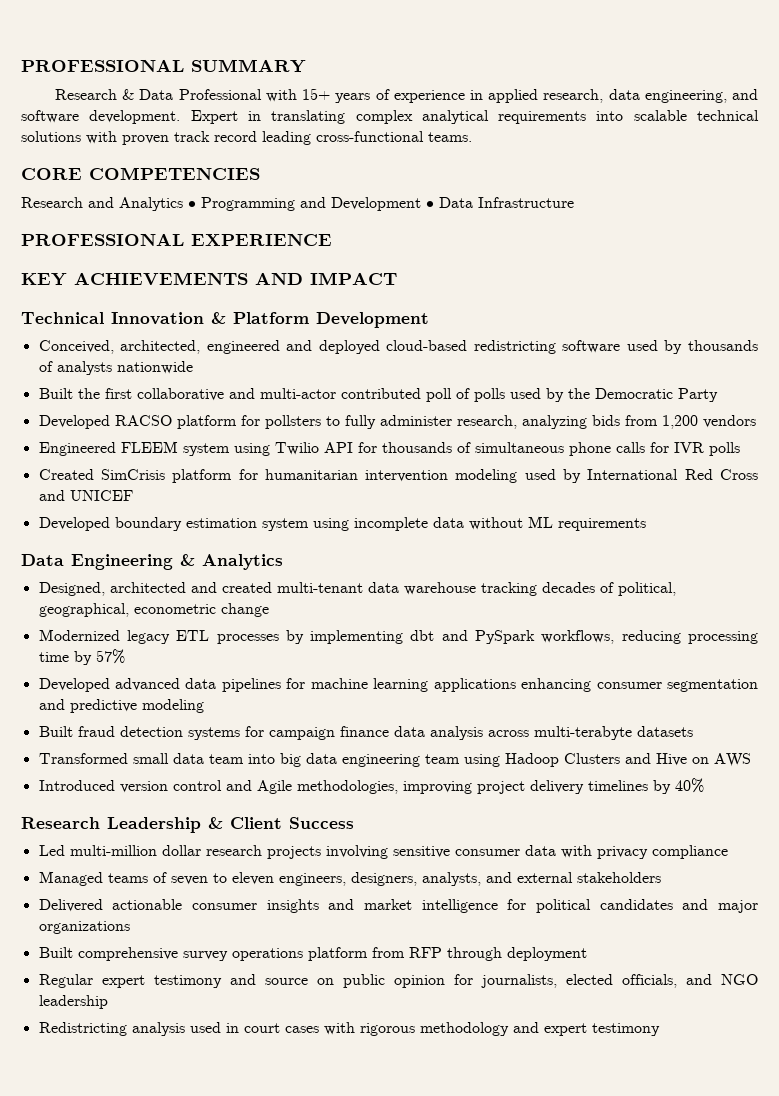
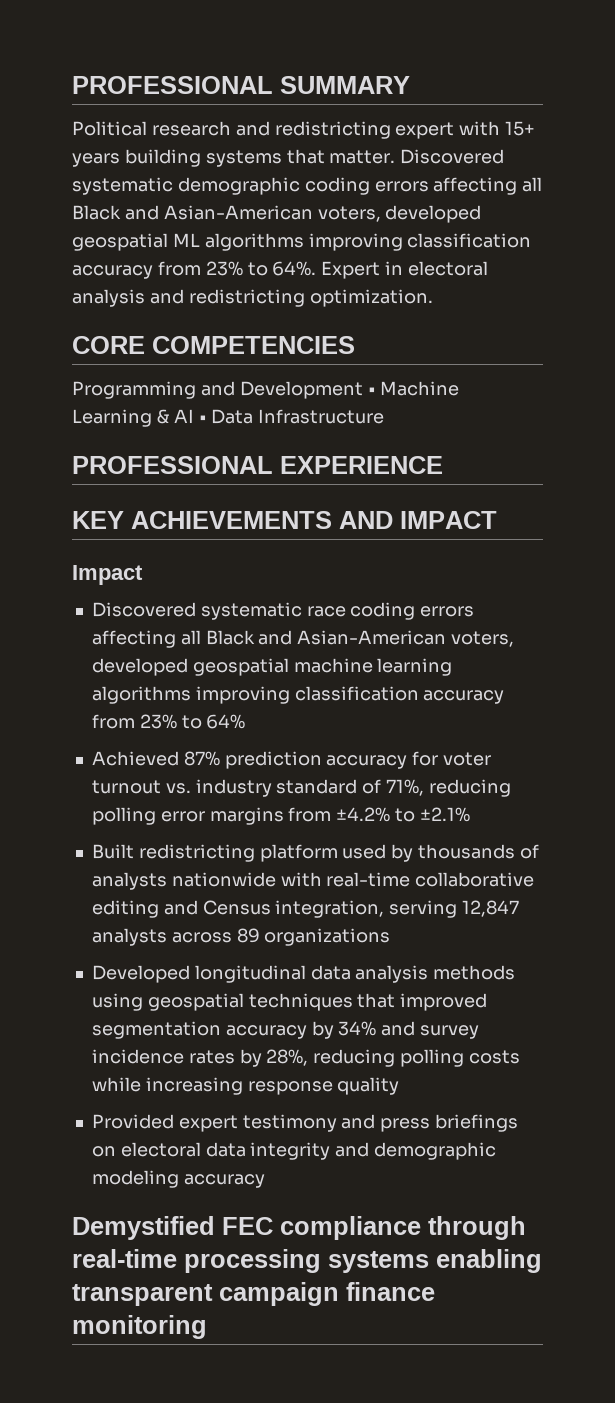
[55,88,758,103] [21,110,759,124] [21,131,472,145] [21,167,260,180] [21,197,421,211] Research & Data Professional with 15+ years of experience in applied research, data engineering, and software development. Expert in translating complex analytical requirements into scalable technical solutions with proven track record leading cross-functional teams. // CORE COMPETENCIES // Research and Analytics • Programming and Development -> [72,121,536,139] [72,149,505,167] [72,177,543,195] [72,205,482,223] [72,233,532,251] [72,261,489,279] [72,289,433,307] [72,336,355,354] [72,381,460,399] [72,409,194,427] Political research and redistricting expert with 15+ years building systems that matter. Discovered systematic demographic coding errors affecting all Black and Asian-American voters, developed geospatial ML algorithms improving classification accuracy from 23% to 64%. Expert in electoral analysis and redistricting optimization. // CORE COMPETENCIES // Programming and Development • Machine Learning & AI
[21,312,429,328] [38,340,621,354] Technical Innovation & Platform Development // Conceived, architected, engineered and deployed cloud-based redistricting software -> [72,565,143,585] [91,602,475,620] [91,630,515,648] [91,658,453,676] [91,686,505,704] [91,714,246,729] [91,751,492,769] [91,779,511,797] [91,807,470,825] [91,844,338,862] Impact // Discovered systematic race coding errors affecting all Black and Asian-American voters, developed geospatial machine learning algorithms improving classification accuracy from 23% to 64% // Achieved 87% prediction accuracy for voter turnout vs. industry standard of 71%, reducing polling error margins from ±4.2% to ±2.1% // Built redistricting platform
[38,388,718,402] [38,415,756,429] [38,441,740,456] [38,469,758,483] [38,490,133,501] [38,516,646,531] [21,554,283,570] [38,582,676,596] [38,603,269,617] [38,629,758,644] [38,649,125,665] [38,678,758,692] [38,699,204,713] [38,726,693,740] [38,753,751,767] [38,778,704,794] [21,817,354,833] [38,845,728,859] [38,871,661,886] [38,899,758,913] [38,921,130,934] [38,947,587,961] [38,974,758,988] [38,995,108,1009] [38,1022,660,1036] // Built the first collaborative and multi-actor contributed poll of polls used by the Democratic Party // Developed RACSO platform for pollsters to fully administer research, analyzing bids from 1,200 vendors // Engineered FLEEM system using Twilio API for thousands of simultaneous phone calls for IVR polls // Created SimCrisis platform for humanitarian intervention modeling used by International Red Cross and UNICEF // Developed boundary estimation system using incomplete data without ML requirements // Data Engineering & Analytics // Designed, architected and created multi-tenant data warehouse tracking decades of political, geographical, econometric change // Modernized legacy ETL processes by implementing dbt and PySpark workflows, reducing processing time by 57% // Developed advanced data pipelines for machine learning applications enhancing consumer segmentation and predictive modeling // Built fraud detection systems for campaign finance data analysis across multi-terabyte datasets // Transformed small data team into big data engineering team using Hadoop Clusters and Hive on AWS // Introduced version control and Agile methodologies, improving project delivery timelines by 40% // Research Leadership & Client Success // Led multi-million dollar research projects involving sensitive consumer data with privacy compliance // Managed teams of seven to eleven engineers, designers, analysts, and external stakeholders // Delivered actionable consumer insights and market intelligence for political candidates and major organizations // Built comprehensive survey operations platform from RFP through deployment // Regular expert testimony and source on public opinion for journalists, elected officials, and NGO leadership // Redistricting analysis used in court cases with rigorous methodology and expert testimony -> [280,872,535,887] [91,900,520,918] [91,928,391,946] [91,965,516,983] [91,993,488,1011] [91,1021,480,1039] [91,1049,520,1067] [91,1077,400,1095] [91,1114,519,1132] [91,1142,497,1160] [91,1170,265,1188] [72,1216,526,1240] [72,1249,542,1273] [72,1282,435,1306] [72,1315,207,1339] with real-time collaborative editing and Census integration, serving 12,847 analysts across 89 organizations // Developed longitudinal data analysis methods using geospatial techniques that improved segmentation accuracy by 34% and survey incidence rates by 28%, reducing polling costs while increasing response quality // Provided expert testimony and press briefings on electoral data integrity and demographic modeling accuracy // Demystified FEC compliance through real-time processing systems enabling transparent campaign finance monitoring

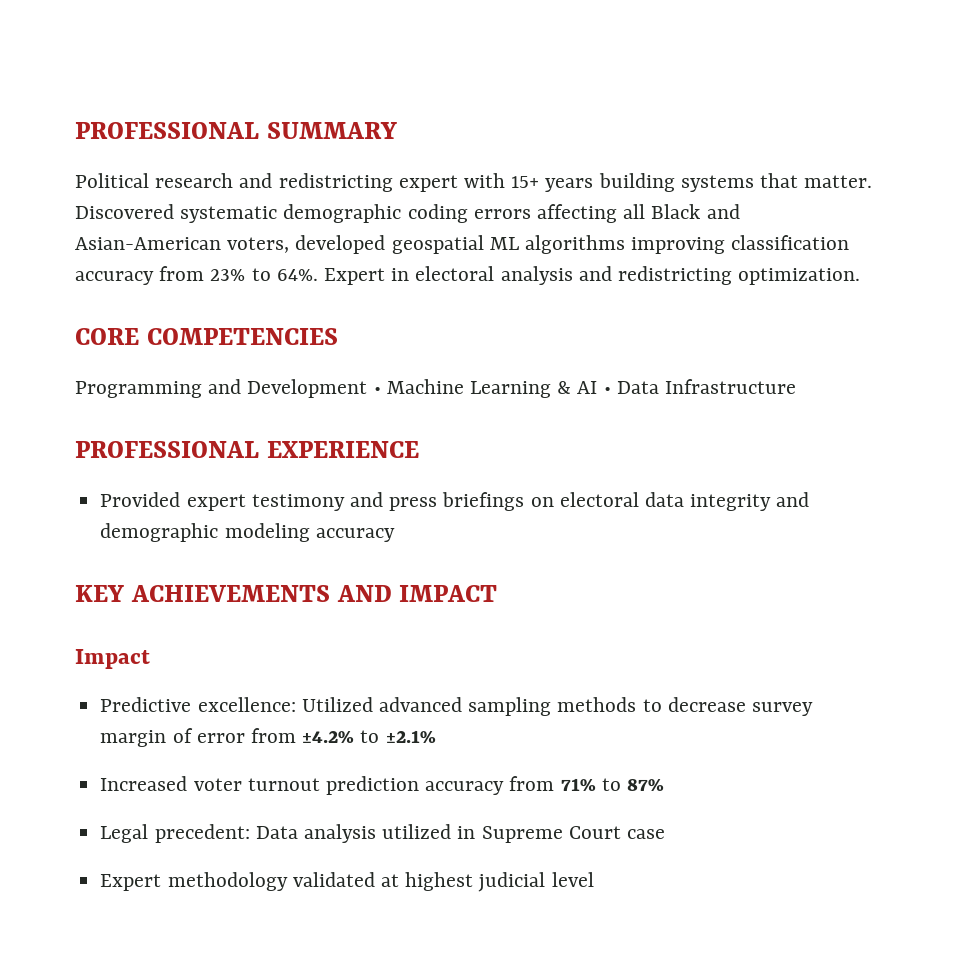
[72,511,497,529] [72,565,143,585] [91,602,475,620] [91,630,515,648] [91,658,453,676] [91,686,505,704] [91,714,246,729] [91,751,492,769] [91,779,511,797] [91,807,470,825] [91,844,539,862] [91,872,535,890] [91,900,520,918] [91,928,391,946] [91,965,516,983] [91,993,488,1011] [91,1021,480,1039] [91,1049,520,1067] [91,1077,400,1095] // KEY ACHIEVEMENTS AND IMPACT // Impact // Discovered systematic race coding errors affecting all Black and Asian-American voters, developed geospatial machine learning algorithms improving classification accuracy from 23% to 64% // Achieved 87% prediction accuracy for voter turnout vs. industry standard of 71%, reducing polling error margins from ±4.2% to ±2.1% // Built redistricting platform used by thousands of analysts nationwide with real-time collaborative editing and Census integration, serving 12,847 analysts across 89 organizations // Developed longitudinal data analysis methods using geospatial techniques that improved segmentation accuracy by 34% and survey incidence rates by 28%, reducing polling costs while increasing response quality -> (419, 449) none
[72,1216,526,1240] [72,1249,542,1273] [72,1282,435,1306] [72,1315,207,1339] Demystified FEC compliance through real-time processing systems enabling transparent campaign finance monitoring -> [75,585,498,602] [75,649,150,669] [100,697,813,716] [100,728,436,747] [100,776,664,795] [100,824,665,843] [100,872,594,892] KEY ACHIEVEMENTS AND IMPACT // Impact // Predictive excellence: Utilized advanced sampling methods to decrease survey margin of error from ±4.2% to ±2.1% // Increased voter turnout prediction accuracy from 71% to 87% // Legal precedent: Data analysis utilized in Supreme Court case // Expert methodology validated at highest judicial level

